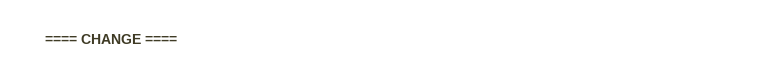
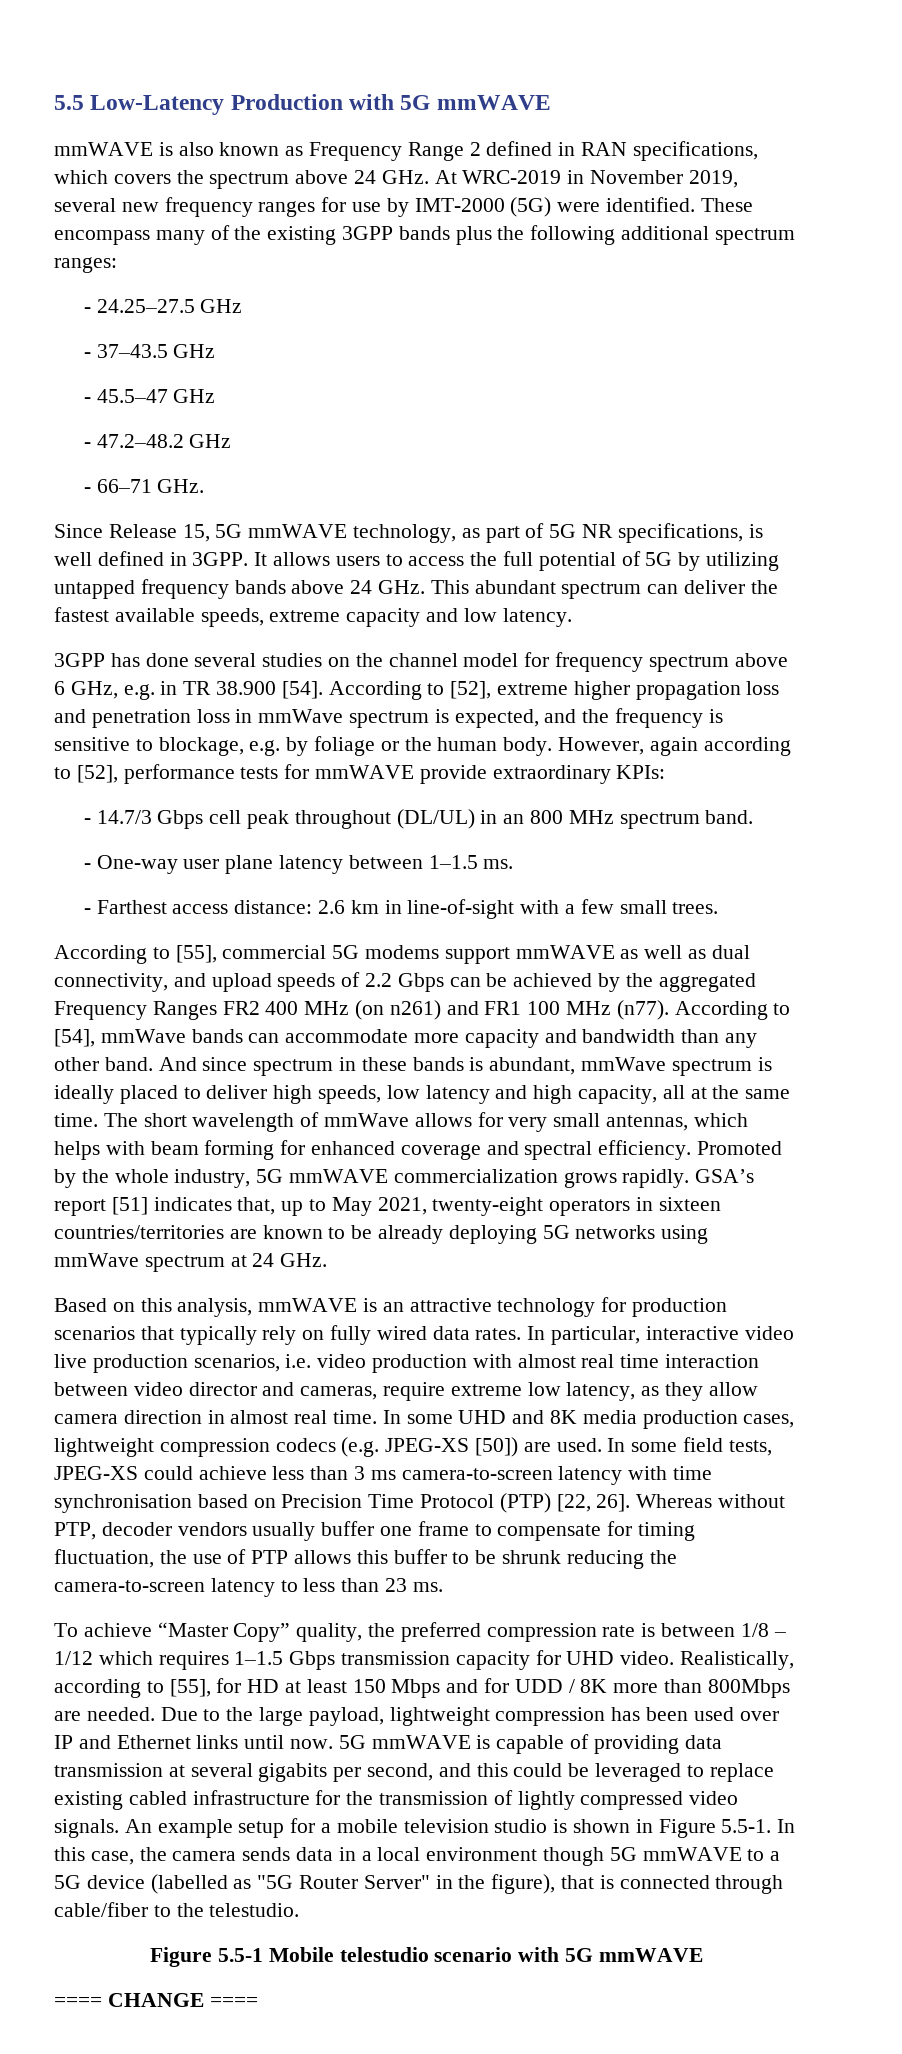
(45, 40) none -> [54,94,551,115] [54,141,758,161] [54,170,738,189] [54,197,753,217] [54,225,795,245] [54,257,117,273] [83,299,243,313] [83,344,216,358] [83,389,216,403] [83,434,232,448] [83,479,205,493] [54,523,763,543] [54,551,780,571] [54,579,778,599] [54,607,572,627] [54,652,788,672] [54,681,780,700] [54,708,723,728] [54,736,791,756] [54,764,666,784] [83,809,754,829] [83,855,514,874] [83,899,719,919] [54,945,750,964] [54,972,756,992] [54,1000,791,1020] [54,1029,758,1048] [54,1057,772,1076] [54,1085,791,1104] [54,1112,748,1132] [54,1140,783,1160] [54,1169,755,1188] [54,1197,721,1216] [54,1225,709,1244] [54,1253,328,1272] [54,1297,728,1317] [54,1325,794,1345] [54,1354,760,1373] [54,1382,758,1401] [54,1410,795,1429] [54,1437,772,1457] [54,1466,713,1485] [54,1493,786,1513] [54,1521,696,1541] [54,1549,677,1569] [54,1578,443,1597] [54,1622,786,1642] [54,1650,795,1670] [54,1678,790,1698] [54,1707,779,1726] [54,1734,722,1754] [54,1763,774,1782] [54,1790,739,1810] [54,1818,796,1838] [54,1847,781,1866] [54,1874,784,1894] [54,1902,300,1917] [150,1947,703,1967] 5.5 Low-Latency Production with 5G mmWAVE // mmWAVE is also known as Frequency Range 2 defined in RAN specifications, which covers the spectrum above 24 GHz. At WRC-2019 in November 2019, several new frequency ranges for use by IMT-2000 (5G) were identified. These encompass many of the existing 3GPP bands plus the following additional spectrum ranges: // - 24.25–27.5 GHz // - 37–43.5 GHz // - 45.5–47 GHz // - 47.2–48.2 GHz // - 66–71 GHz. // Since Release 15, 5G mmWAVE technology, as part of 5G NR specifications, is well defined in 3GPP. It allows users to access the full potential of 5G by utilizing untapped frequency bands above 24 GHz. This abundant spectrum can deliver the fastest available speeds, extreme capacity and low latency. // 3GPP has done several studies on the channel model for frequency spectrum above 6 GHz, e.g. in TR 38.900 [54]. According to [52], extreme higher propagation loss and penetration loss in mmWave spectrum is expected, and the frequency is sensitive to blockage, e.g. by foliage or the human body. However, again according to [52], performance tests for mmWAVE provide extraordinary KPIs: // - 14.7/3 Gbps cell peak throughout (DL/UL) in an 800 MHz spectrum band. // - One-way user plane latency between 1–1.5 ms. // - Farthest access distance: 2.6 km in line-of-sight with a few small trees. // According to [55], commercial 5G modems support mmWAVE as well as dual connectivity, and upload speeds of 2.2 Gbps can be achieved by the aggregated Frequency Ranges FR2 400 MHz (on n261) and FR1 100 MHz (n77). According to [54], mmWave bands can accommodate more capacity and bandwidth than any other band. And since spectrum in these bands is abundant, mmWave spectrum is ideally placed to deliver high speeds, low latency and high capacity, all at the same time. The short wavelength of mmWave allows for very small antennas, which helps with beam forming for enhanced coverage and spectral efficiency. Promoted by the whole industry, 5G mmWAVE commercialization grows rapidly. GSA’s report [51] indicates that, up to May 2021, twenty-eight operators in sixteen countries/territories are known to be already deploying 5G networks using mmWave spectrum at 24 GHz. // Based on this analysis, mmWAVE is an attractive technology for production scenarios that typically rely on fully wired data rates. In particular, interactive video live production scenarios, i.e. video production with almost real time interaction between video director and cameras, require extreme low latency, as they allow camera direction in almost real time. In some UHD and 8K media production cases, lightweight compression codecs (e.g. JPEG-XS [50]) are used. In some field tests, JPEG-XS could achieve less than 3 ms camera-to-screen latency with time synchronisation based on Precision Time Protocol (PTP) [22, 26]. Whereas without PTP, decoder vendors usually buffer one frame to compensate for timing fluctuation, the use of PTP allows this buffer to be shrunk reducing the camera-to-screen latency to less than 23 ms. // To achieve “Master Copy” quality, the preferred compression rate is between 1/8 – 1/12 which requires 1–1.5 Gbps transmission capacity for UHD video. Realistically, according to [55], for HD at least 150 Mbps and for UDD / 8K more than 800Mbps are needed. Due to the large payload, lightweight compression has been used over IP and Ethernet links until now. 5G mmWAVE is capable of providing data transmission at several gigabits per second, and this could be leveraged to replace existing cabled infrastructure for the transmission of lightly compressed video signals. An example setup for a mobile television studio is shown in Figure 5.5-1. In this case, the camera sends data in a local environment though 5G mmWAVE to a 5G device (labelled as "5G Router Server" in the figure), that is connected through cable/fiber to the telestudio. // Figure 5.5-1 Mobile telestudio scenario with 5G mmWAVE //

